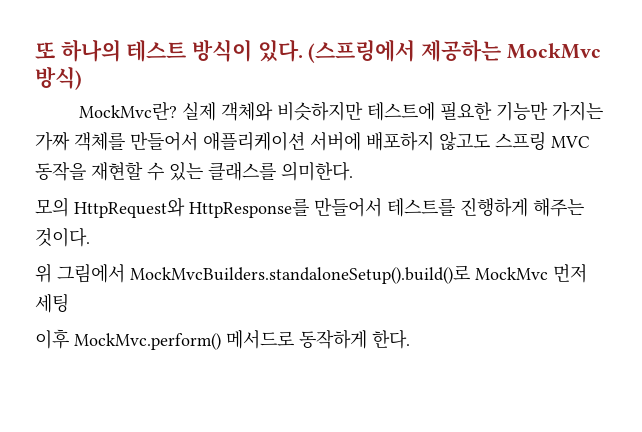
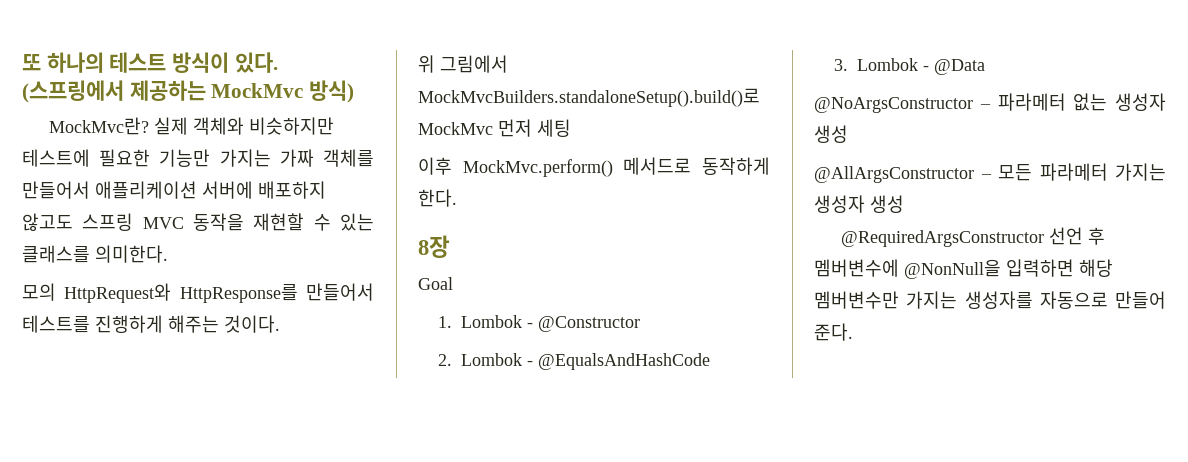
(410, 339) none -> [418,235,450,258] [418,277,453,290] [437,315,640,332] [437,353,710,370] [833,58,985,75] [814,93,1166,113] [814,125,848,143] [814,163,1166,183] [814,195,904,213] [840,227,1105,247] [814,259,1113,279] [814,291,1166,309] [814,323,853,341] // 8장 // Goal // 1. Lombok - @Constructor // 2. Lombok - @EqualsAndHashCode // 3. Lombok - @Data // @NoArgsConstructor – 파라메터 없는 생성자 생성 // @AllArgsConstructor – 모든 파라메터 가지는 생성자 생성 // @RequiredArgsConstructor 선언 후 멤버변수에 @NonNull을 입력하면 해당 멤버변수만 가지는 생성자를 자동으로 만들어 준다.

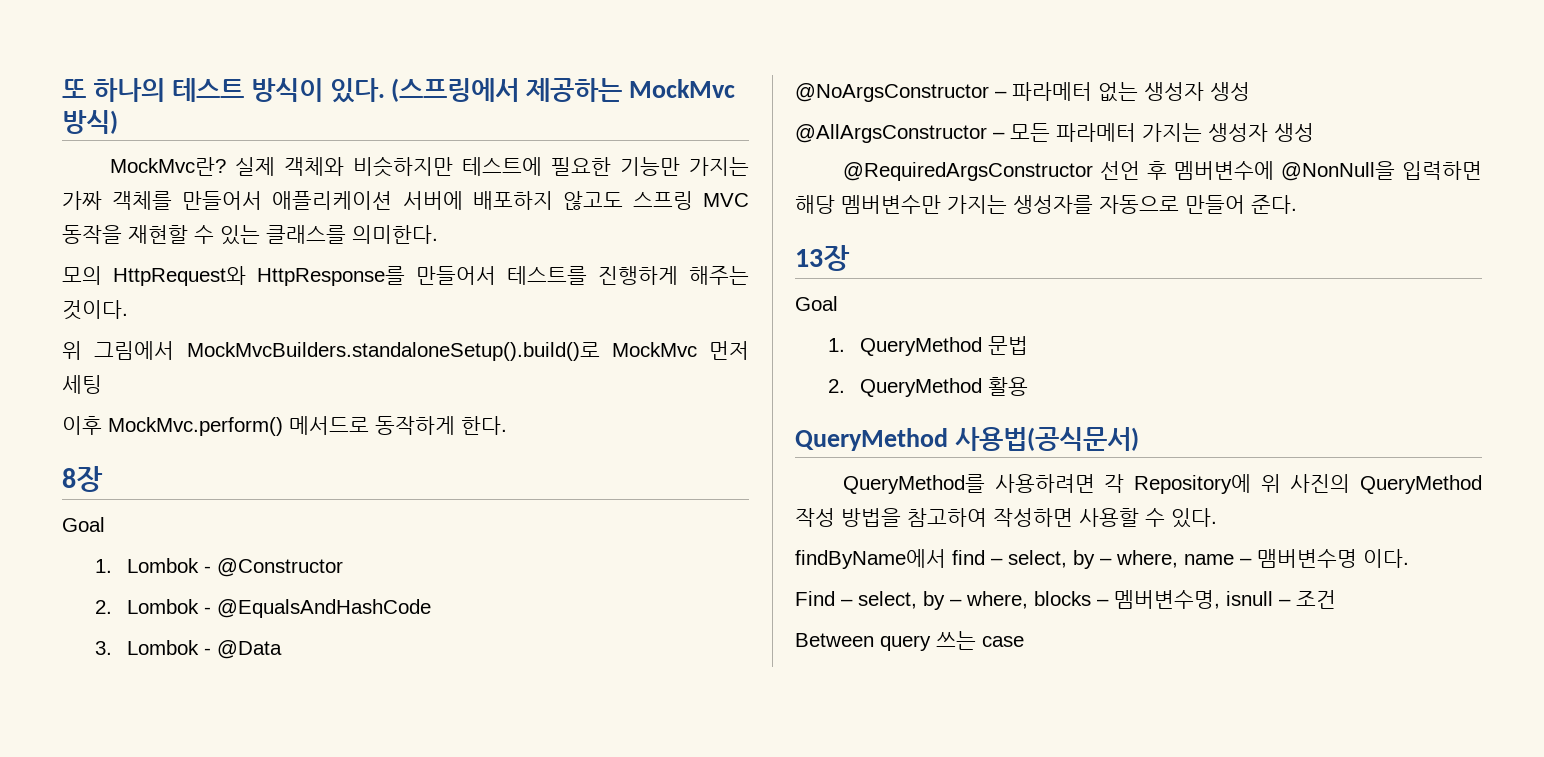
(853, 332) none -> [795,245,850,271] [795,296,838,311] [827,336,1029,356] [827,377,1029,397] [795,427,1139,451] [843,474,1482,494] [795,508,1217,528] [795,549,1409,569] [795,590,1336,610] [795,631,1024,651] // 13장 // Goal // 1. QueryMethod 문법 // 2. QueryMethod 활용 // QueryMethod 사용법(공식문서) // QueryMethod를 사용하려면 각 Repository에 위 사진의 QueryMethod 작성 방법을 참고하여 작성하면 사용할 수 있다. // findByName에서 find – select, by – where, name – 맴버변수명 이다. // Find – select, by – where, blocks – 멤버변수명, isnull – 조건 // Between query 쓰는 case

